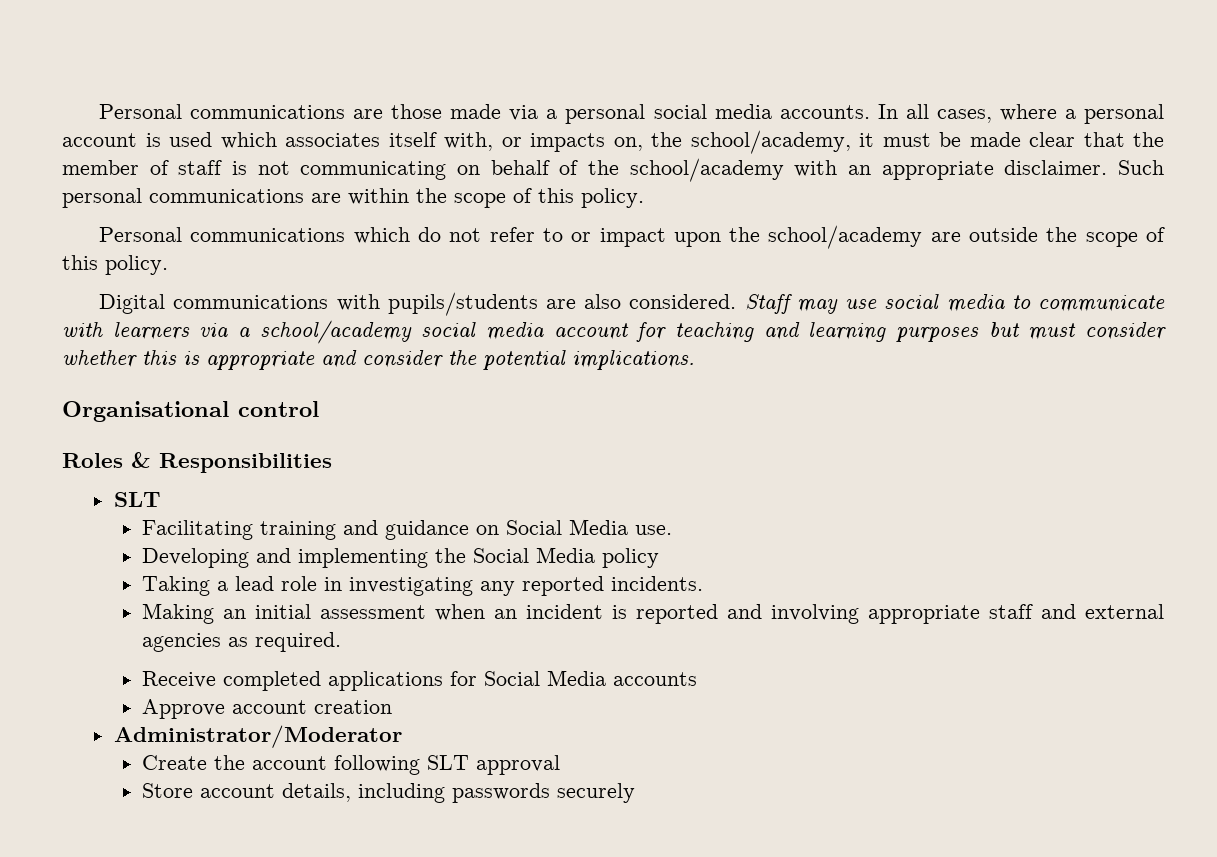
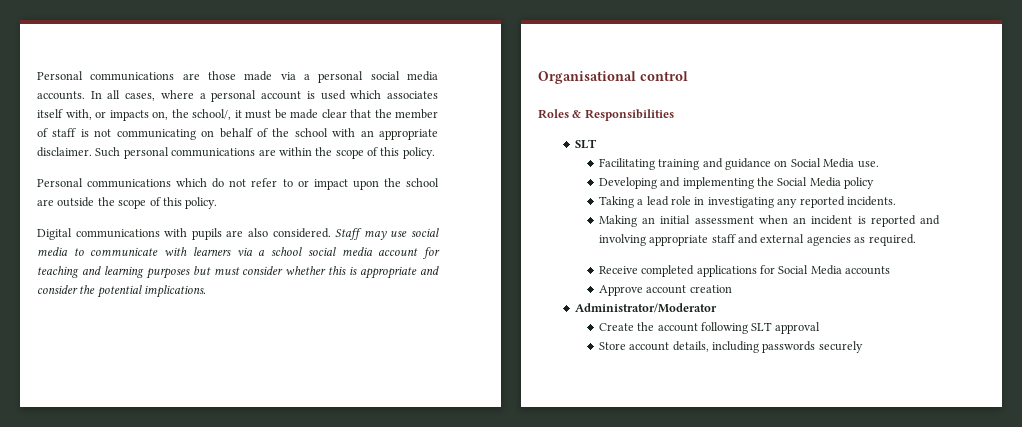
[690,130,851,154] school/academy, -> [192,109,231,120] school/,
[629,158,784,182] school/academy -> [294,128,328,137] school
[768,225,923,249] school/academy -> [405,178,439,187] school
[387,292,538,316] pupils/students -> [191,228,222,240] pupils
[259,320,412,344] school/academy -> [271,247,303,256] school

